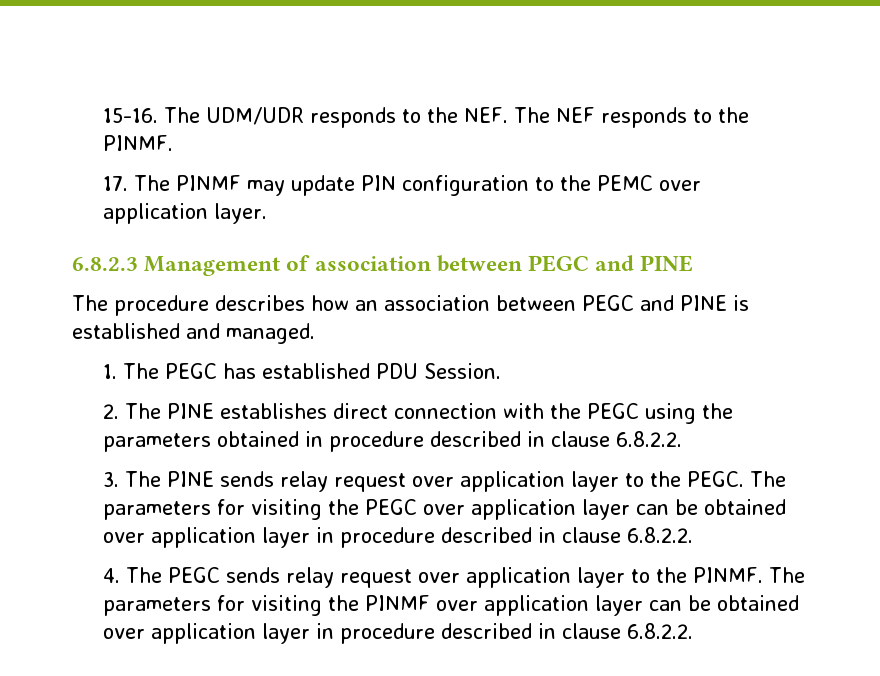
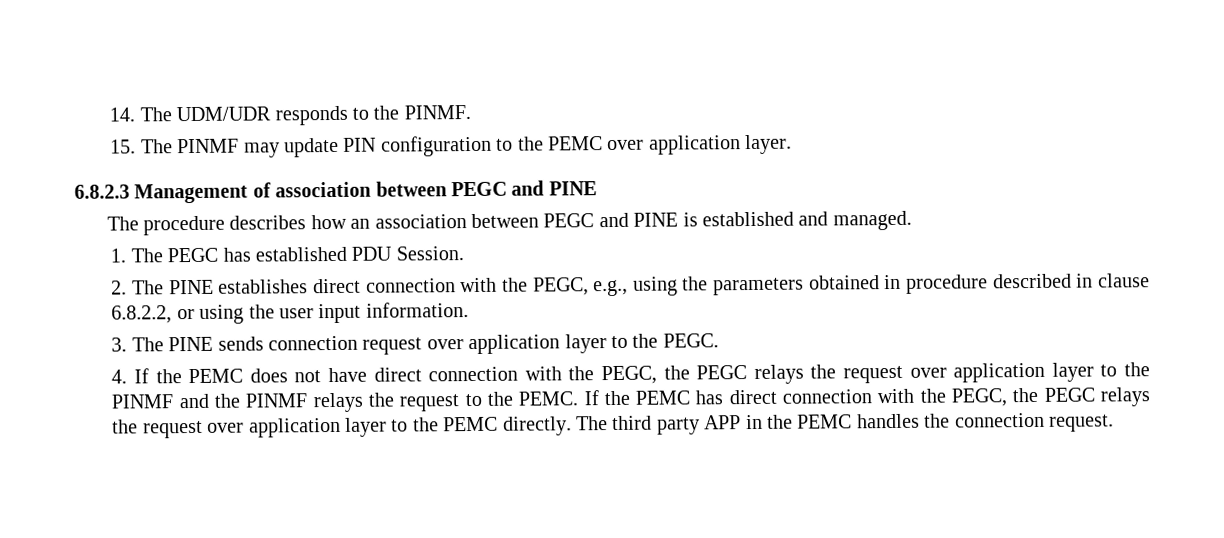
[103,108,159,123] 15-16. -> [109,107,136,122] 14.
[464,107,750,128] NEF. The NEF responds to the -> (400, 112) none
[103,176,129,191] 17. -> [110,139,137,154] 15.
[587,403,640,419] PEGC -> [532,277,629,297] PEGC, e.g.,
[616,431,683,447] 6.8.2.2. -> [111,302,469,324] 6.8.2.2, or using the user input information.
[280,471,329,492] relay -> [267,335,358,351] connection
[750,471,787,487] [103,499,787,520] [103,527,694,548] [103,567,806,588] [103,595,800,616] [103,623,694,644] The parameters for visiting the PEGC over application layer can be obtained over application layer in procedure described in clause 6.8.2.2. // 4. The PEGC sends relay request over application layer to the PINMF. The parameters for visiting the PINMF over application layer can be obtained over application layer in procedure described in clause 6.8.2.2. -> [111,362,1150,385] [111,387,1151,413] [112,412,1114,439] // 4. If the PEMC does not have direct connection with the PEGC, the PEGC relays the request over application layer to the PINMF and the PINMF relays the request to the PEMC. If the PEMC has direct connection with the PEGC, the PEGC relays the request over application layer to the PEMC directly. The third party APP in the PEMC handles the connection request.

